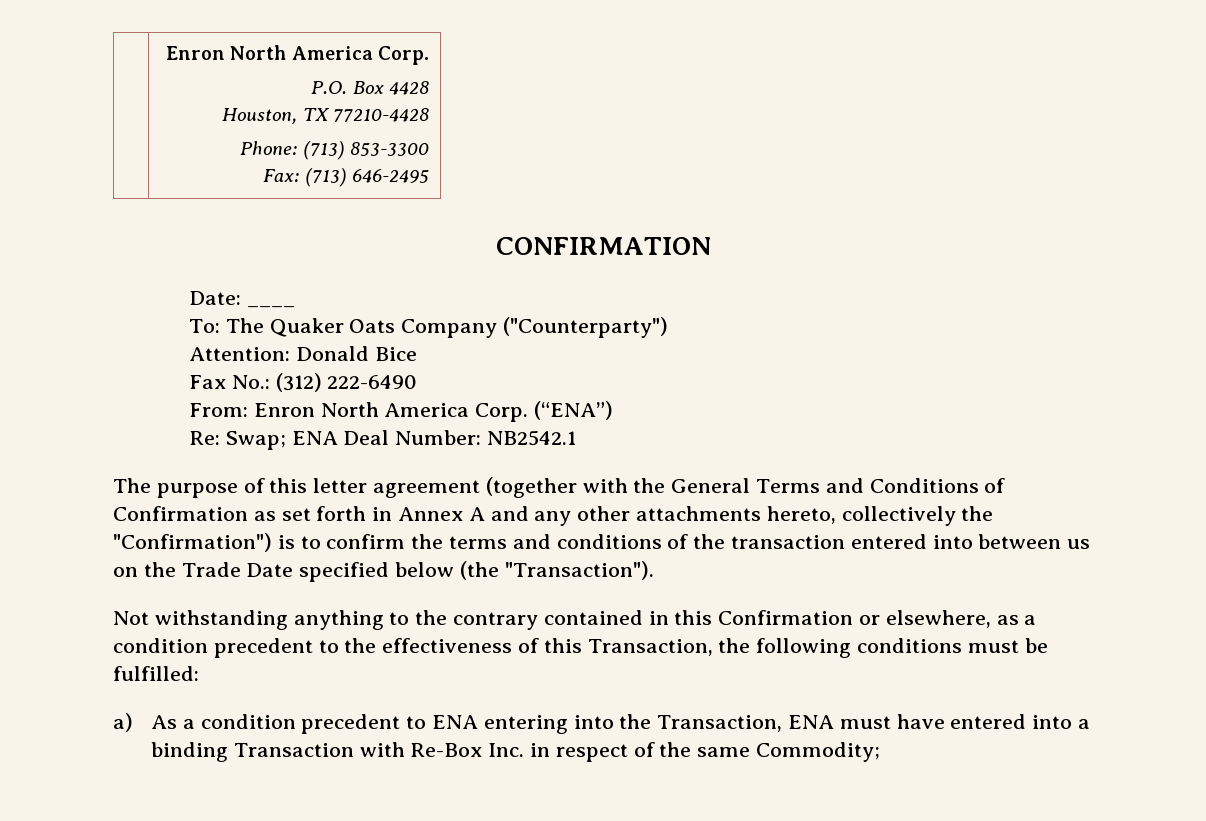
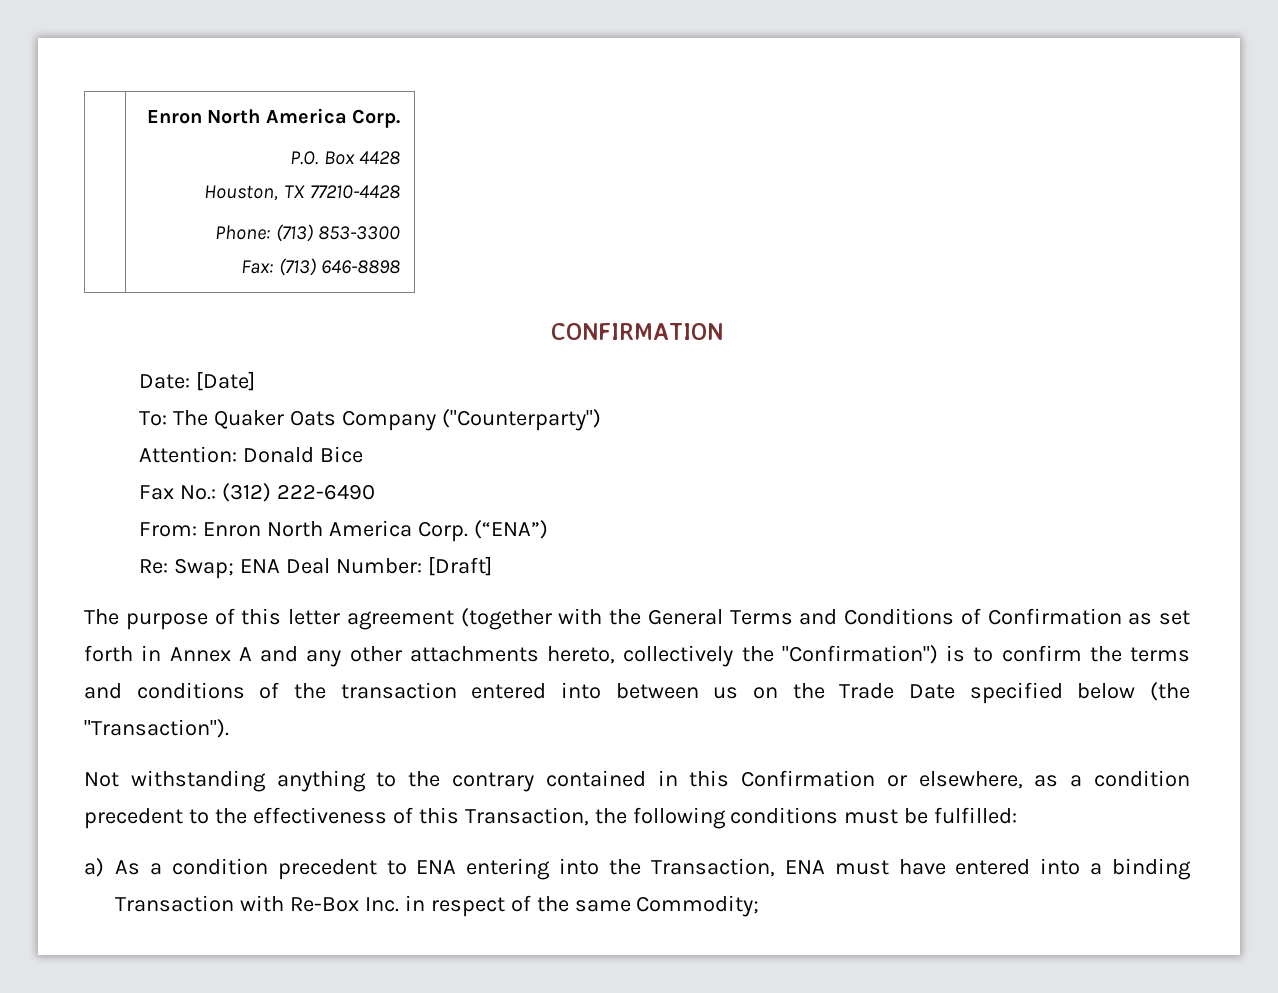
[351,169,429,183] 646-2495 -> [320,260,400,274] 646-8898
[246,305,295,308] ____ -> [195,371,255,391] [Date]
[487,430,577,446] NB2542.1 -> [427,556,492,576] [Draft]

